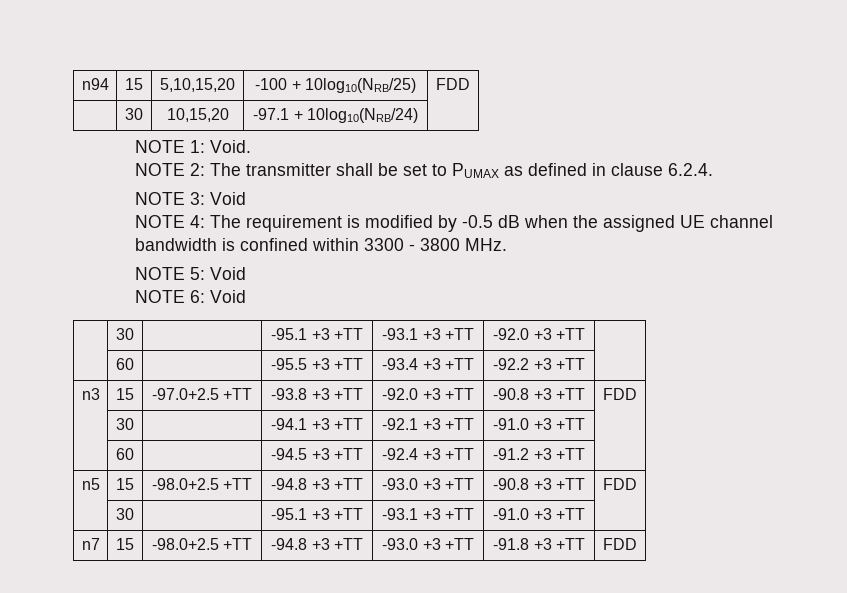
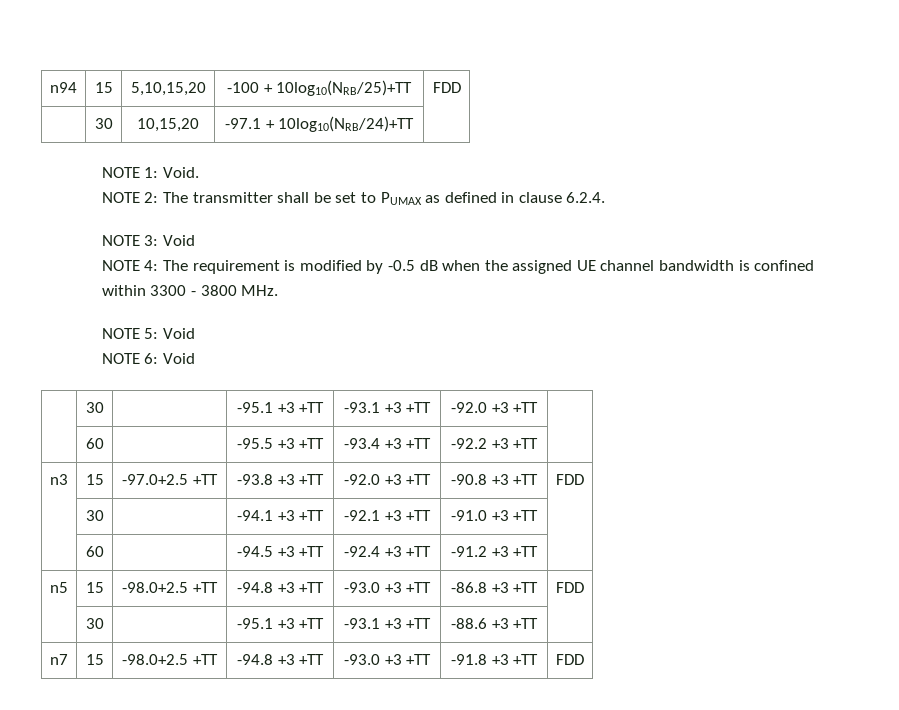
[304,78,416,93] 10log10(NRB/25) -> [276,80,413,96] 10log10(NRB/25)+TT
[306,108,418,123] 10log10(NRB/24) -> [278,116,415,132] 10log10(NRB/24)+TT
[493,478,530,490] -90.8 -> [450,582,487,593] -86.8
[493,508,530,520] -91.0 -> [450,618,487,629] -88.6

